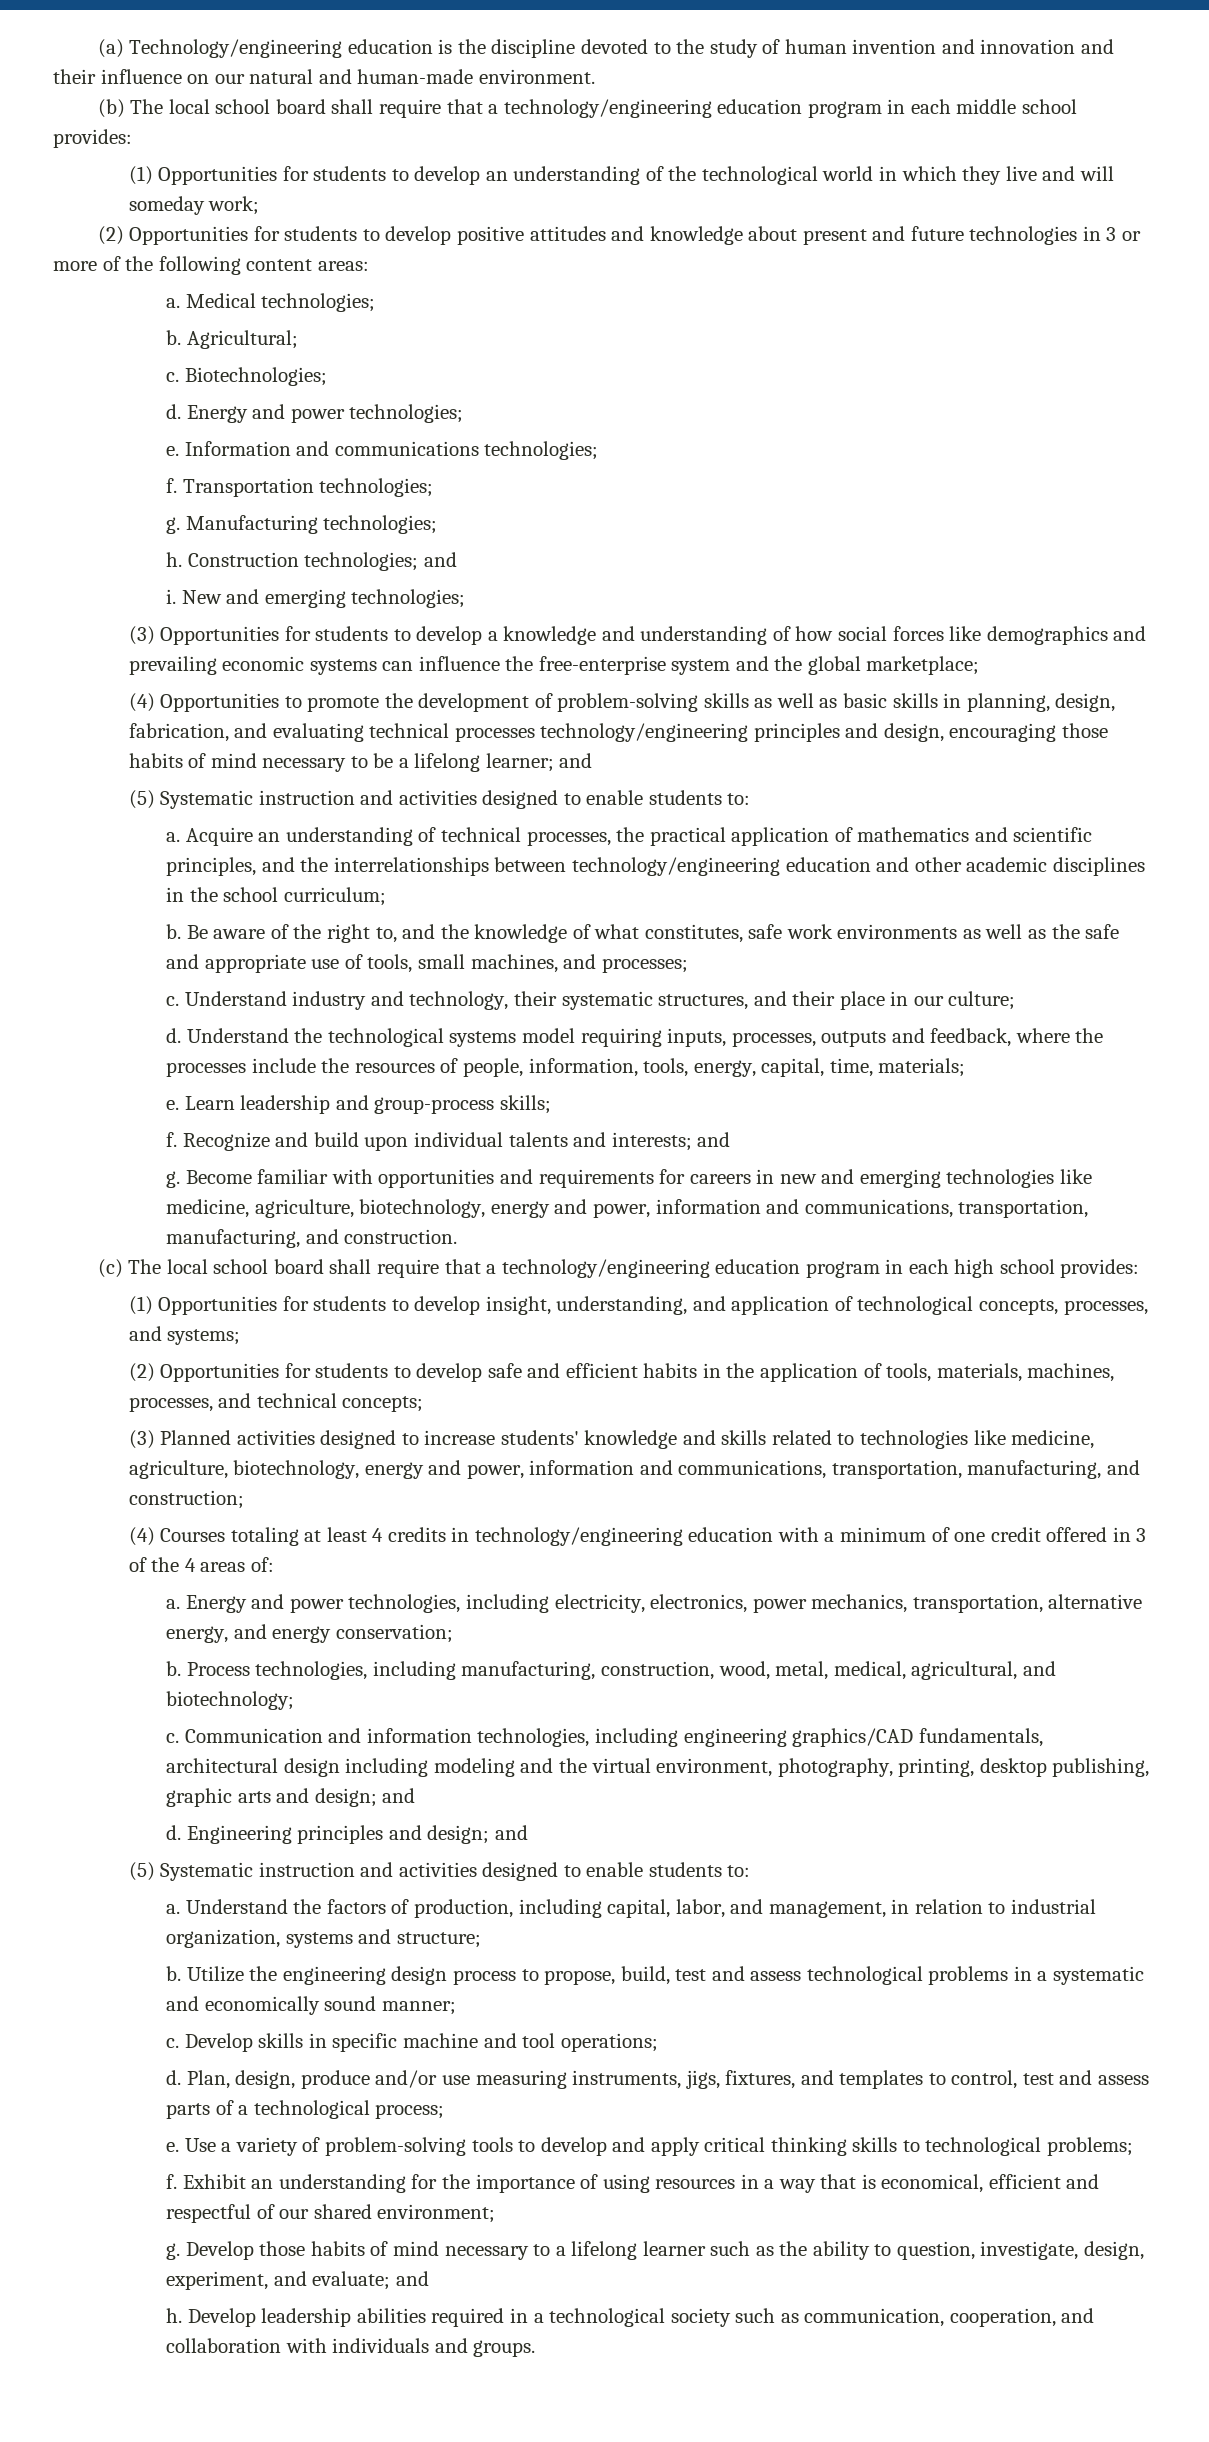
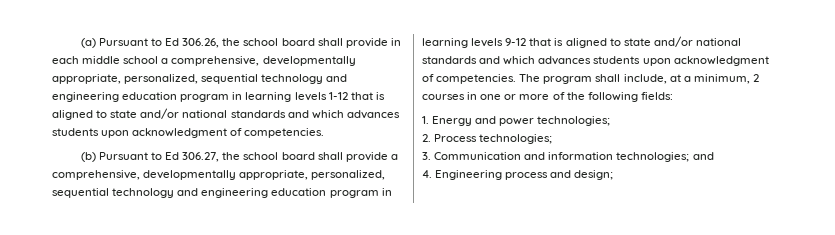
[129,39,1114,58] [53,69,595,84] [97,99,1077,118] [53,129,132,148] [128,166,1114,185] [128,196,260,215] [97,226,1117,245] Technology/engineering education is the discipline devoted to the study of human invention and innovation and their influence on our natural and human-made environment. // (b) The local school board shall require that a technology/engineering education program in each middle school provides: // (1) Opportunities for students to develop an understanding of the technological world in which they live and will someday work; // (2) Opportunities for students to develop positive attitudes and knowledge about present and future technologies in 3 -> [98,38,401,48] [52,56,356,66] [52,74,348,84] [52,92,385,102] [52,108,400,120] [52,128,325,138] [80,152,398,162] [52,170,386,180] [52,188,392,198] [422,36,741,48] [422,56,769,66] [422,74,759,84] [422,92,502,100] Pursuant to Ed 306.26, the school board shall provide in each middle school a comprehensive, developmentally appropriate, personalized, sequential technology and engineering education program in learning levels 1-12 that is aligned to state and/or national standards and which advances students upon acknowledgment of competencies. // (b) Pursuant to Ed 306.27, the school board shall provide a comprehensive, developmentally appropriate, personalized, sequential technology and engineering education program in learning levels 9-12 that is aligned to state and/or national standards and which advances students upon acknowledgment of competencies. The program shall include, at a minimum, 2 courses in one
[246,259,369,271] [166,293,376,312] [166,330,298,349] [166,367,327,386] [166,404,464,423] [166,441,599,460] [166,478,434,497] [166,515,438,534] [166,552,457,571] [166,589,466,608] [128,626,1147,645] [128,656,980,675] [128,693,1116,712] [128,723,1108,742] [128,753,593,772] [128,790,751,809] [166,827,1093,846] [166,857,1145,876] [166,887,386,906] [166,924,1120,943] [166,954,688,973] [166,991,1016,1010] [166,1028,1104,1047] [166,1058,966,1077] [166,1095,552,1114] [166,1132,731,1151] [166,1169,1092,1188] [166,1199,1089,1218] [166,1229,458,1248] [97,1259,1140,1278] [128,1296,1148,1315] [128,1326,241,1345] [128,1363,1115,1382] [128,1393,424,1412] [128,1430,1095,1449] [128,1460,1140,1479] [128,1490,244,1509] [128,1527,1147,1546] [128,1557,274,1572] [166,1594,1143,1613] [166,1624,453,1643] [166,1661,1056,1680] [166,1691,295,1710] [166,1728,1043,1747] [166,1758,1150,1777] [166,1788,416,1807] [166,1825,529,1844] [128,1862,751,1881] [166,1899,1096,1918] [166,1929,481,1948] [166,1966,1144,1985] [166,1996,456,2015] [166,2033,658,2052] [166,2070,1149,2089] [166,2100,445,2119] [166,2137,1133,2156] [166,2174,1100,2193] [166,2204,496,2223] [166,2241,1144,2260] [166,2271,429,2290] [166,2308,1095,2327] [166,2338,536,2357] content areas: // a. Medical technologies; // b. Agricultural; // c. Biotechnologies; // d. Energy and power technologies; // e. Information and communications technologies; // f. Transportation technologies; // g. Manufacturing technologies; // h. Construction technologies; and // i. New and emerging technologies; // (3) Opportunities for students to develop a knowledge and understanding of how social forces like demographics and prevailing economic systems can influence the free-enterprise system and the global marketplace; // (4) Opportunities to promote the development of problem-solving skills as well as basic skills in planning, design, fabrication, and evaluating technical processes technology/engineering principles and design, encouraging those habits of mind necessary to be a lifelong learner; and // (5) Systematic instruction and activities designed to enable students to: // a. Acquire an understanding of technical processes, the practical application of mathematics and scientific principles, and the interrelationships between technology/engineering education and other academic disciplines in the school curriculum; // b. Be aware of the right to, and the knowledge of what constitutes, safe work environments as well as the safe and appropriate use of tools, small machines, and processes; // c. Understand industry and technology, their systematic structures, and their place in our culture; // d. Understand the technological systems model requiring inputs, processes, outputs and feedback, where the processes include the resources of people, information, tools, energy, capital, time, materials; // e. Learn leadership and group-process skills; // f. Recognize and build upon individual talents and interests; and // g. Become familiar with opportunities and requirements for careers in new and emerging technologies like medicine, agriculture, biotechnology, energy and power, information and communications, transportation, manufacturing, and construction. // (c) The local school board shall require that a technology/engineering education program in each high school provides: // (1) Opportunities for students to develop insight, understanding, and application of technological concepts, processes, and systems; // (2) Opportunities for students to develop safe and efficient habits in the application of tools, materials, machines, processes, and technical concepts; // (3) Planned activities designed to increase students' knowledge and skills related to technologies like medicine, agriculture, biotechnology, energy and power, information and communications, transportation, manufacturing, and construction; // (4) Courses totaling at least 4 credits in technology/engineering education with a minimum of one credit offered in 3 of the 4 areas of: // a. Energy and power technologies, including electricity, electronics, power mechanics, transportation, alternative energy, and energy conservation; // b. Process technologies, including manufacturing, construction, wood, metal, medical, agricultural, and biotechnology; // c. Communication and information technologies, including engineering graphics/CAD fundamentals, architectural design including modeling and the virtual environment, photography, printing, desktop publishing, graphic arts and design; and // d. Engineering principles and design; and // (5) Systematic instruction and activities designed to enable students to: // a. Understand the factors of production, including capital, labor, and management, in relation to industrial organization, systems and structure; // b. Utilize the engineering design process to propose, build, test and assess technological problems in a systematic and economically sound manner; // c. Develop skills in specific machine and tool operations; // d. Plan, design, produce and/or use measuring instruments, jigs, fixtures, and templates to control, test and assess parts of a technological process; // e. Use a variety of problem-solving tools to develop and apply critical thinking skills to technological problems; // f. Exhibit an understanding for the importance of using resources in a way that is economical, efficient and respectful of our shared environment; // g. Develop those habits of mind necessary to a lifelong learner such as the ability to question, investigate, design, experiment, and evaluate; and // h. Develop leadership abilities required in a technological society such as communication, cooperation, and collaboration with individuals and groups. -> [640,92,673,100] [422,116,611,126] [422,134,553,144] [422,152,714,162] [422,170,614,180] fields: // 1. Energy and power technologies; // 2. Process technologies; // 3. Communication and information technologies; and // 4. Engineering process and design;

